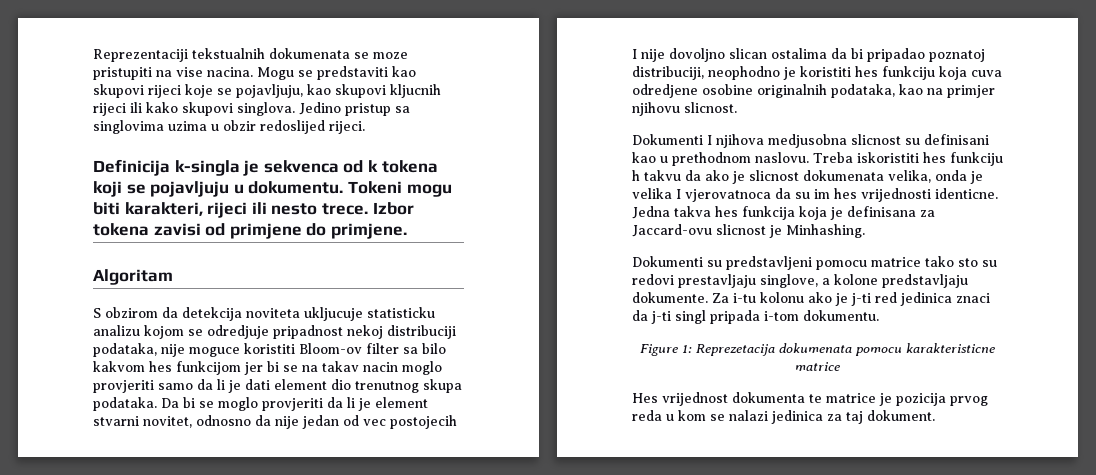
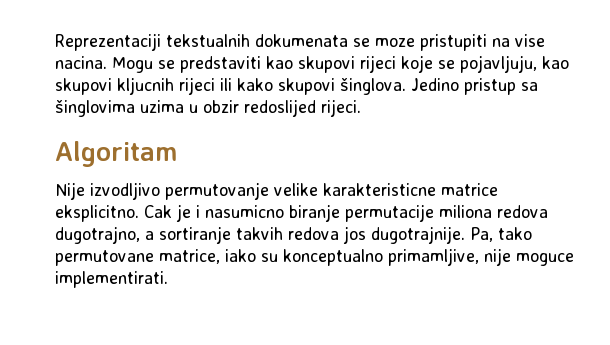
[237,102,295,116] singlova. -> [340,77,406,95] šinglova.
[93,120,164,134] singlovima -> [55,99,135,117] šinglovima
[93,159,438,176] [93,181,452,197] [93,202,414,218] [93,223,407,239] [93,269,173,285] [93,307,435,321] [93,325,456,339] [93,343,446,357] [93,361,442,375] [93,379,462,393] [93,397,428,411] [93,415,457,429] [632,48,985,62] [632,66,1002,80] [632,84,995,98] [632,102,737,116] [632,134,989,148] [632,152,1003,166] [632,170,983,184] [632,188,998,202] [632,206,935,220] [632,224,865,238] [632,256,997,270] [632,274,968,288] [632,292,990,306] [632,310,879,324] [640,343,995,356] [795,362,840,371] [632,392,988,406] [632,410,935,424] Definicija k-singla je sekvenca od k tokena koji se pojavljuju u dokumentu. Tokeni mogu biti karakteri, rijeci ili nesto trece. Izbor tokena zavisi od primjene do primjene. // Algoritam // S obzirom da detekcija noviteta ukljucuje statisticku analizu kojom se odredjuje pripadnost nekoj distribuciji podataka, nije moguce koristiti Bloom-ov filter sa bilo kakvom hes funkcijom jer bi se na takav nacin moglo provjeriti samo da li je dati element dio trenutnog skupa podataka. Da bi se moglo provjeriti da li je element stvarni novitet, odnosno da nije jedan od vec postojecih I nije dovoljno slican ostalima da bi pripadao poznatoj distribuciji, neophodno je koristiti hes funkciju koja cuva odredjene osobine originalnih podataka, kao na primjer njihovu slicnost. // Dokumenti I njihova medjusobna slicnost su definisani kao u prethodnom naslovu. Treba iskoristiti hes funkciju h takvu da ako je slicnost dokumenata velika, onda je velika I vjerovatnoca da su im hes vrijednosti identicne. Jedna takva hes funkcija koja je definisana za Jaccard-ovu slicnost je Minhashing. // Dokumenti su predstavljeni pomocu matrice tako sto su redovi prestavljaju singlove, a kolone predstavljaju dokumente. Za i-tu kolonu ako je j-ti red jedinica znaci da j-ti singl pripada i-tom dokumentu. // Figure 1: Reprezetacija dokumenata pomocu karakteristicne matrice // Hes vrijednost dokumenta te matrice je pozicija prvog reda u kom se nalazi jedinica za taj dokument. -> [55,141,177,167] [55,182,498,200] [55,204,548,222] [55,226,532,244] [55,248,574,266] [55,271,168,288] Algoritam // Nije izvodljivo permutovanje velike karakteristicne matrice eksplicitno. Cak je i nasumicno biranje permutacije miliona redova dugotrajno, a sortiranje takvih redova jos dugotrajnije. Pa, tako permutovane matrice, iako su konceptualno primamljive, nije moguce implementirati.

